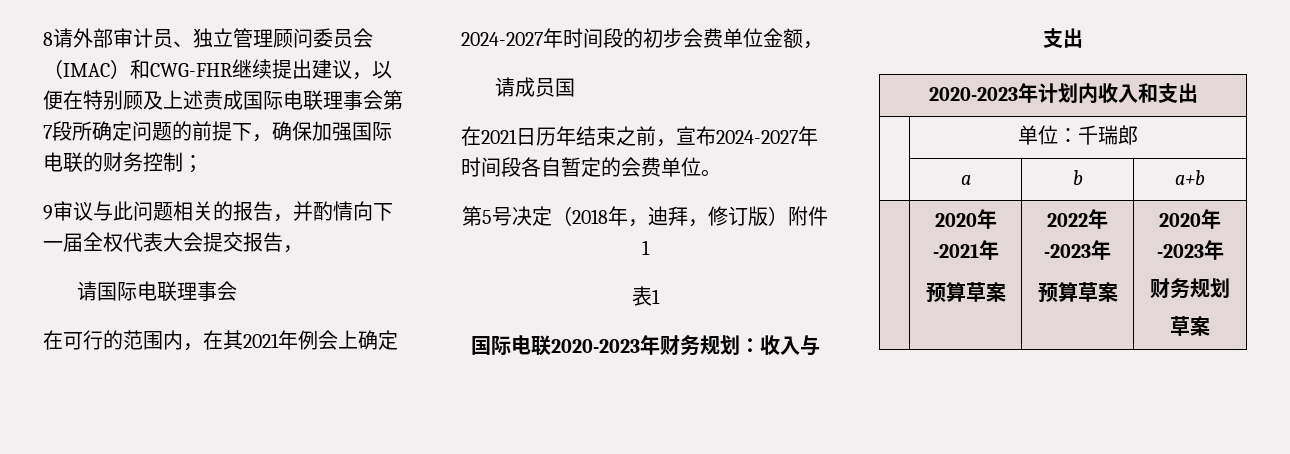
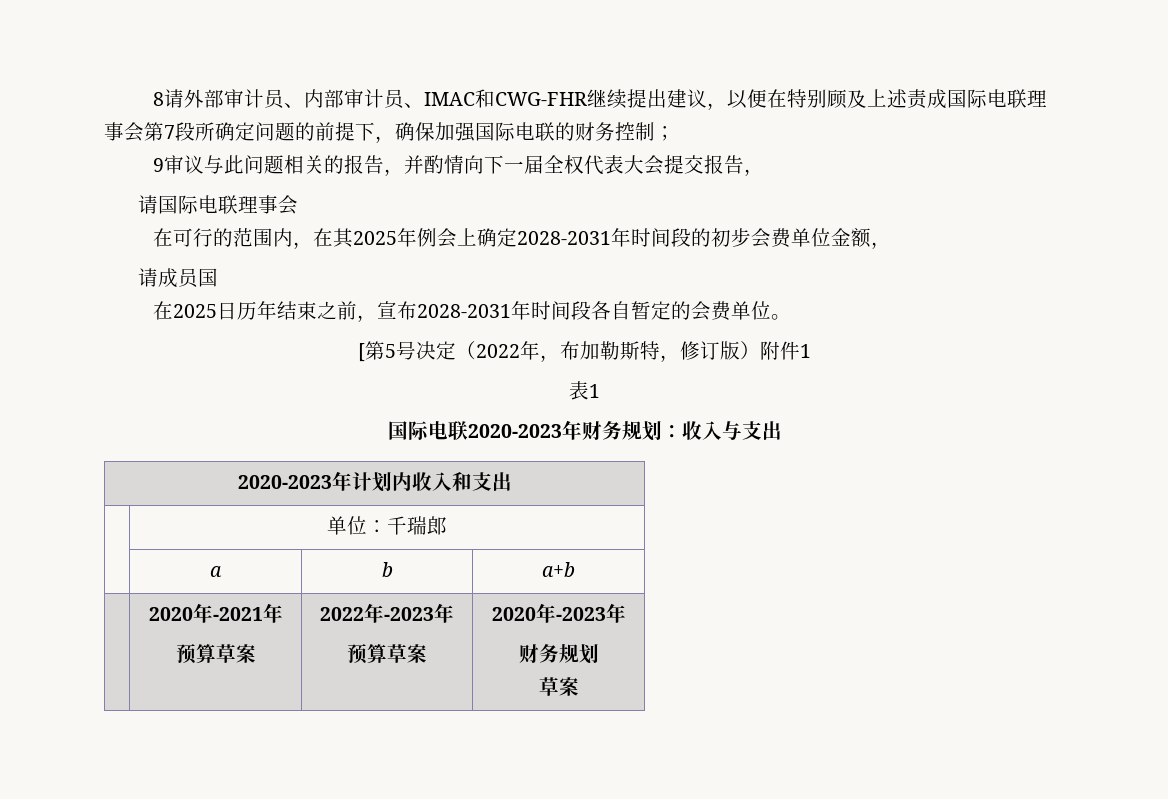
[193,28,373,48] [43,59,130,79] 独立管理顾问委员会（IMAC） -> [304,89,476,109] 内部审计员、IMAC
[243,333,279,348] 2021 -> [353,231,398,245] 2025
[461,32,543,46] 2024-2027 -> [517,231,612,245] 2028-2031
[481,129,517,144] 2021 -> [173,304,218,318] 2025
[716,130,798,144] 2024-2027 -> [417,304,512,318] 2028-2031
(721, 173) none -> [358,343,365,362] [
[572,206,688,227] 2018年，迪拜 -> [476,341,660,362] 2022年，布加勒斯特

